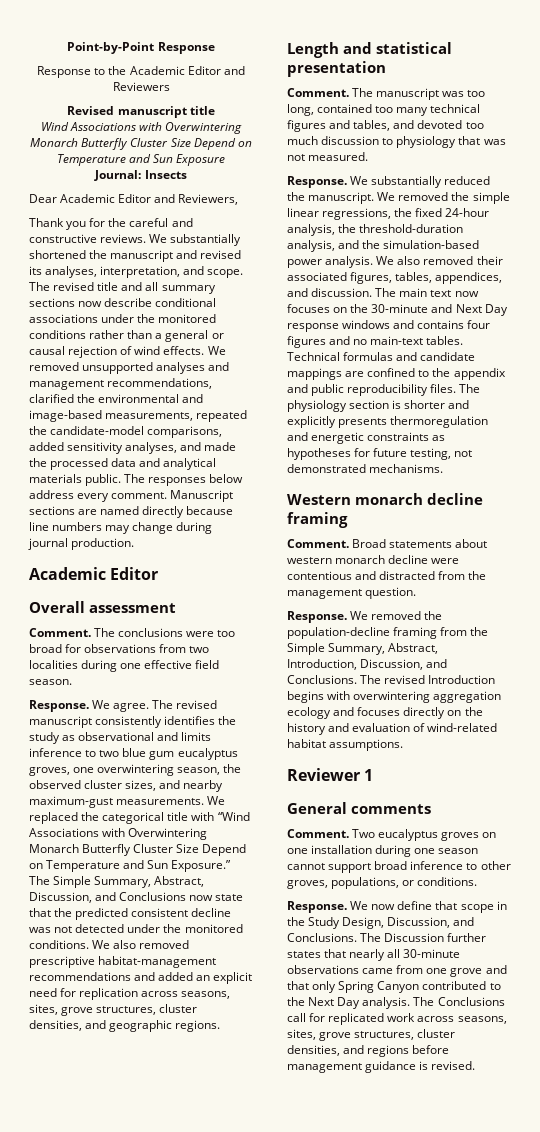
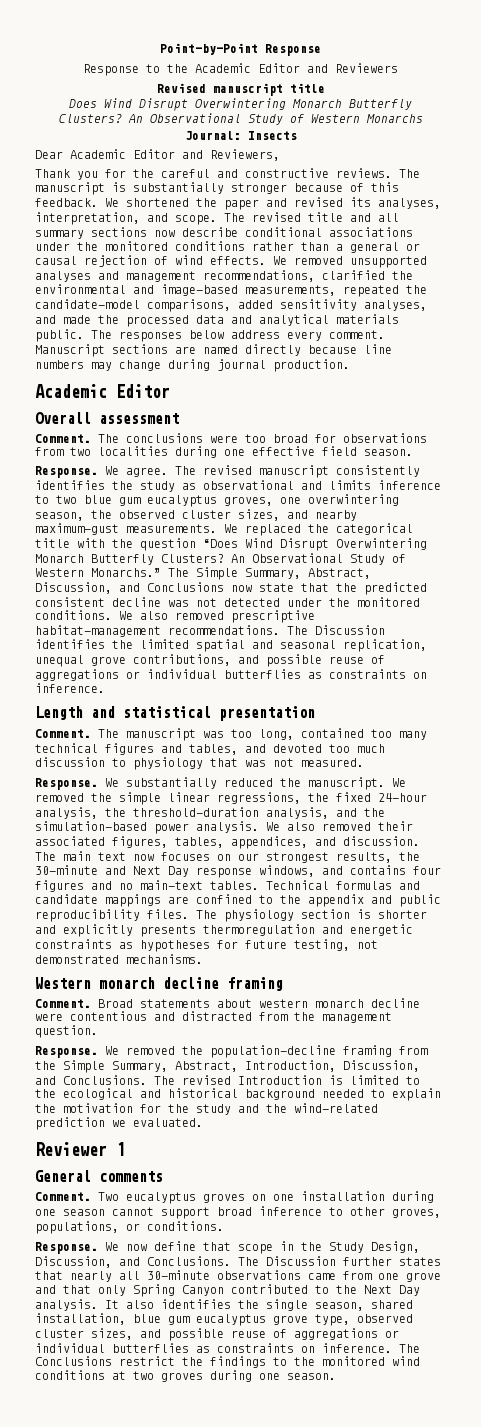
[40,122,243,134] [30,138,252,150] [56,154,226,166] Wind Associations with Overwintering Monarch Butterfly Cluster Size Depend on Temperature and Sun Exposure -> [69,98,412,111] [58,113,423,125] Does Wind Disrupt Overwintering Monarch Butterfly Clusters? An Observational Study of Western Monarchs
[149,234,242,246] We substantially -> [399,169,420,178] [35,182,399,195] [35,198,119,207] The manuscript is substantially stronger because of this feedback. We
[110,250,174,262] manuscript -> [224,199,259,210] paper
[217,812,250,821] [29,828,208,840] [29,844,247,856] [29,860,232,872] “Wind Associations with Overwintering Monarch Butterfly Cluster Size Depend on Temperature and Sun Exposure.” -> [112,538,427,551] [35,553,406,565] [35,568,161,577] the question “Does Wind Disrupt Overwintering Monarch Butterfly Clusters? An Observational Study of Western Monarchs.”
[29,972,253,984] [29,988,231,1000] [29,1004,198,1016] [29,1020,221,1032] recommendations and added an explicit need for replication across seasons, sites, grove structures, cluster densities, and geographic regions. -> [168,625,385,635] [35,639,427,652] [35,654,385,667] [35,669,427,681] [35,683,105,693] recommendations. The Discussion identifies the limited spatial and seasonal replication, unequal grove contributions, and possible reuse of aggregations or individual butterflies as constraints on inference.
(348, 310) none -> [238,852,392,863] our strongest results,
[342,320,391,329] windows -> [259,865,315,877] windows,
[287,691,502,703] [287,707,483,719] [287,723,498,735] [287,739,404,751] begins with overwintering aggregation ecology and focuses directly on the history and evaluation of wind-related habitat assumptions. -> [329,1075,420,1085] [35,1088,441,1101] [35,1103,378,1115] [35,1117,203,1130] is limited to the ecological and historical background needed to explain the motivation for the study and the wind-related prediction we evaluated.
[413,997,505,1006] [287,1013,507,1025] [287,1029,456,1041] [287,1045,450,1057] [287,1061,476,1073] The Conclusions call for replicated work across seasons, sites, grove structures, cluster densities, and regions before management guidance is revised. -> [105,1299,413,1311] [35,1313,413,1326] [35,1328,399,1341] [35,1343,420,1353] [35,1356,420,1368] [35,1370,336,1382] It also identifies the single season, shared installation, blue gum eucalyptus grove type, observed cluster sizes, and possible reuse of aggregations or individual butterflies as constraints on inference. The Conclusions restrict the findings to the monitored wind conditions at two groves during one season.

